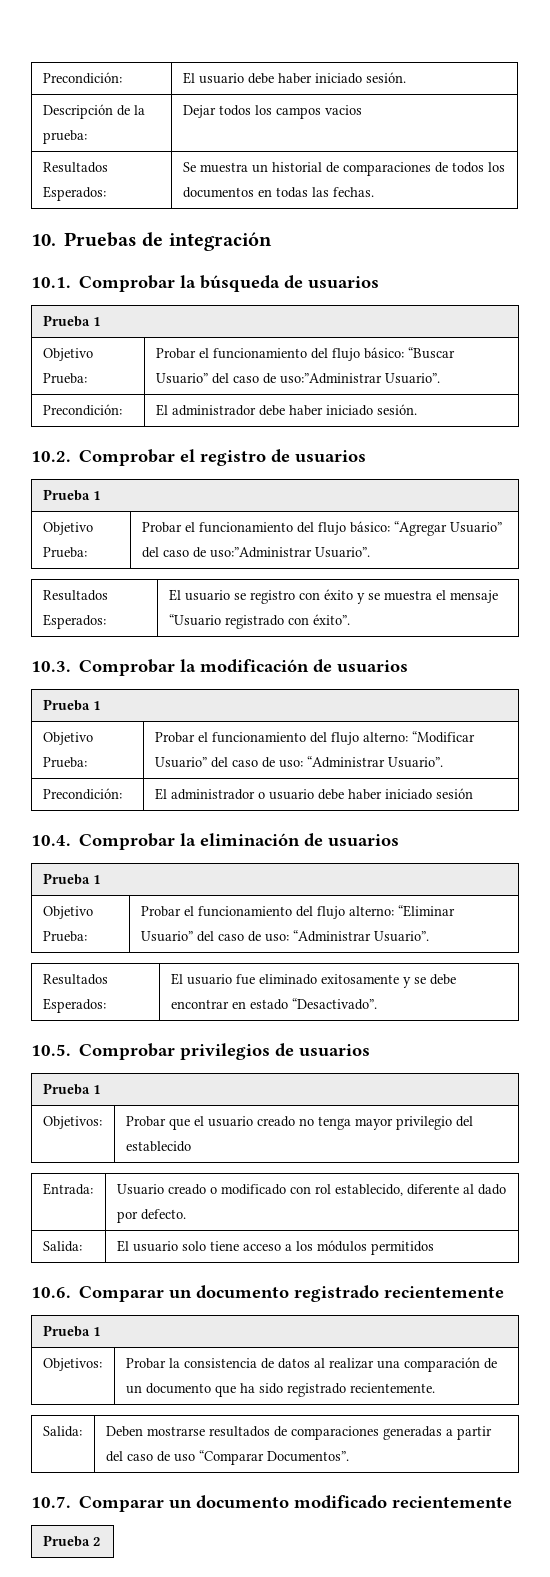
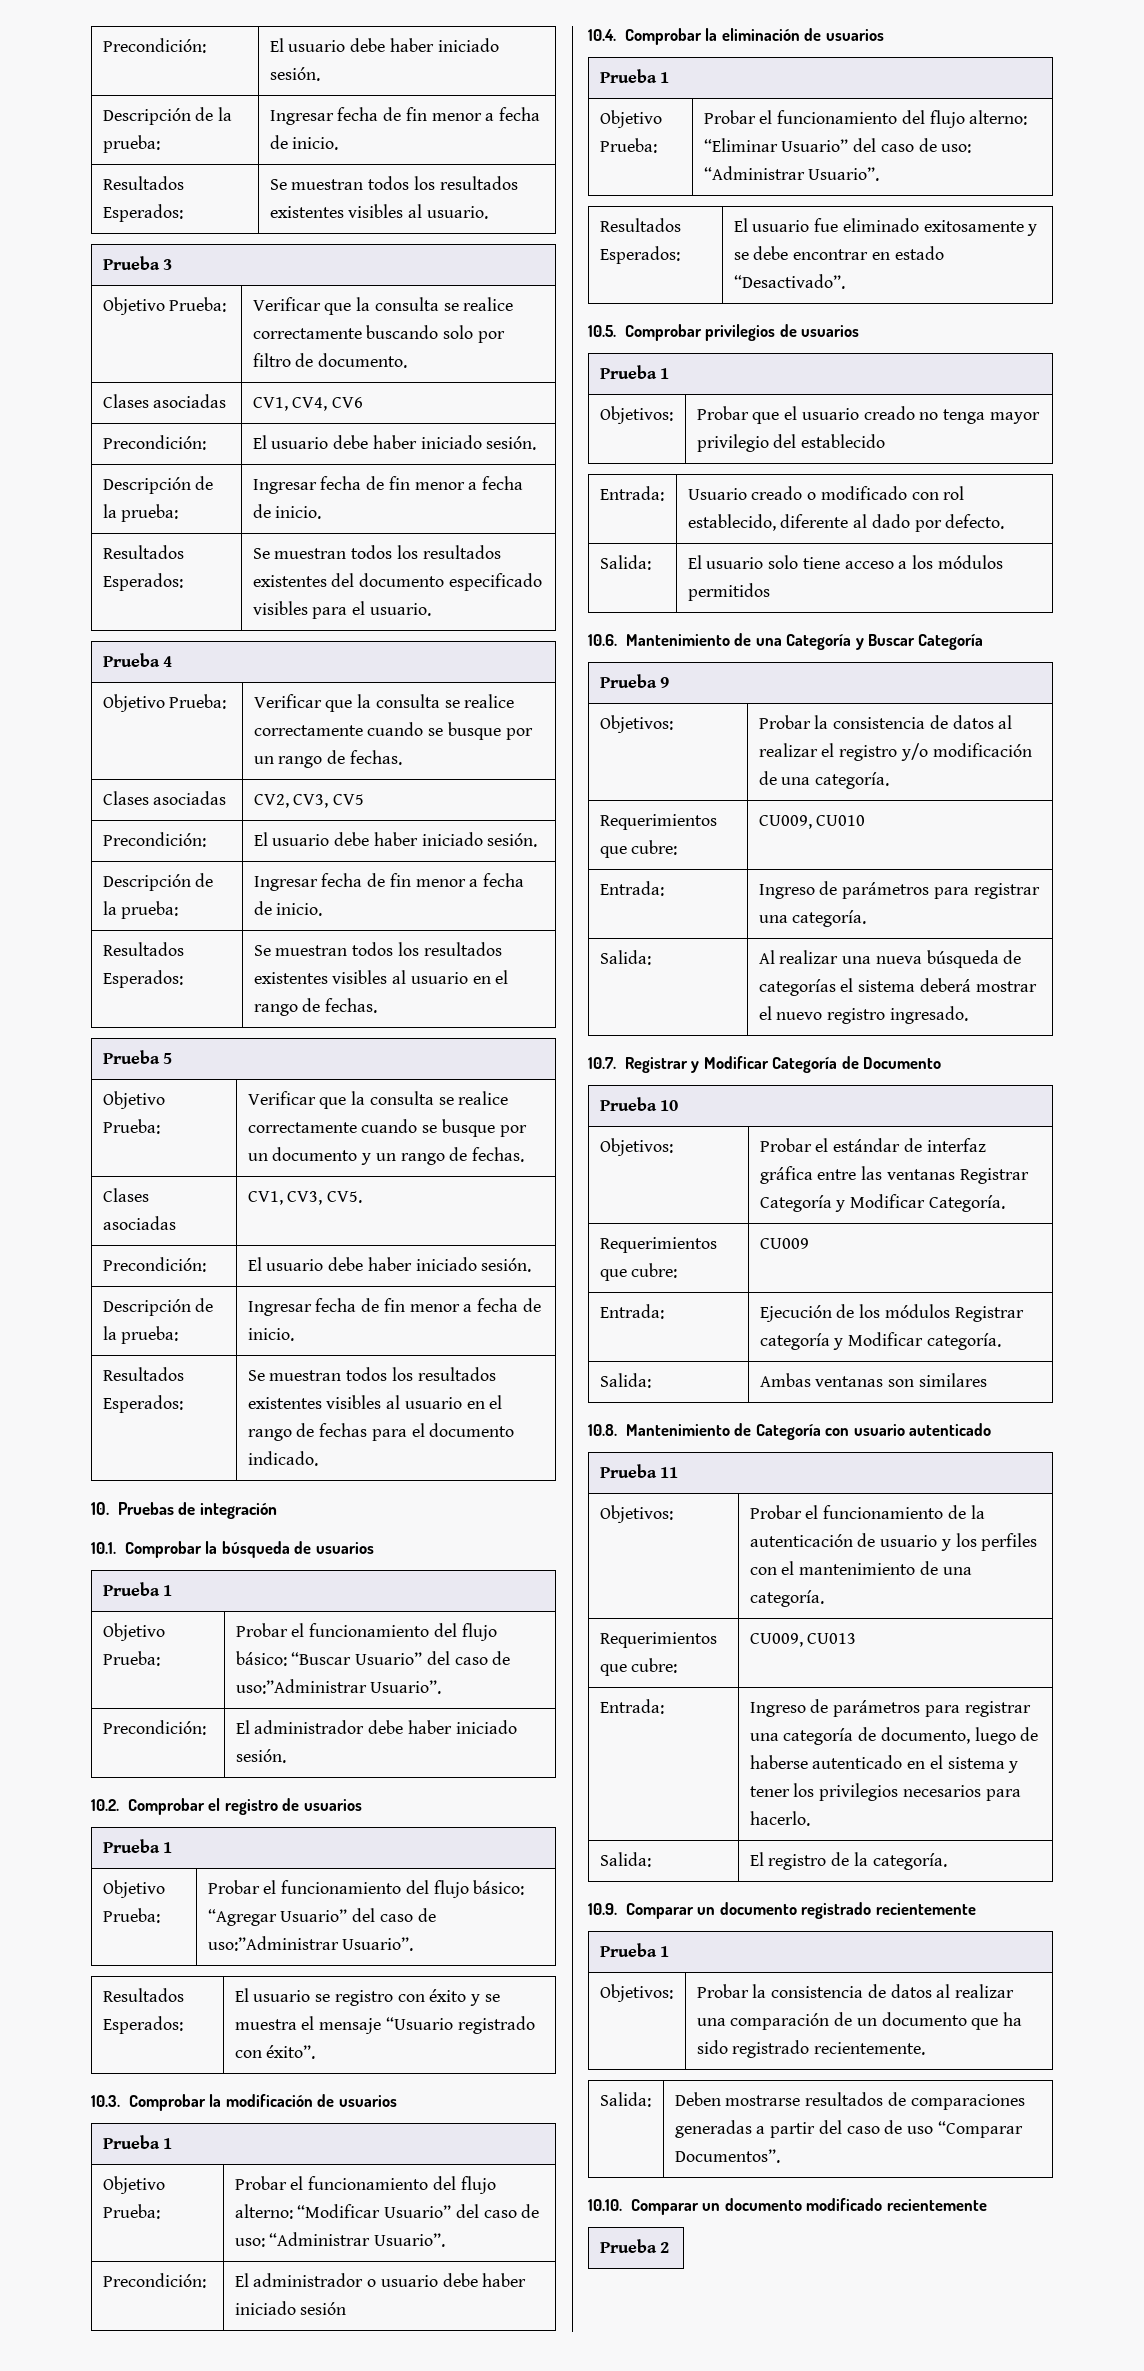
[182,105,362,119] [42,162,108,173] [42,186,106,201] [182,162,505,176] [182,187,374,198] Dejar todos los campos vacios // Resultados Esperados: | Se muestra un historial de comparaciones de todos los documentos en todas las fechas. -> [269,107,541,125] [269,135,339,150] [102,176,184,190] [102,204,183,222] [269,176,518,190] [269,204,488,219] [102,256,173,270] [102,297,227,315] [252,297,514,315] [252,325,505,343] [252,353,408,368] [102,394,227,408] [252,397,364,411] [102,435,206,450] [252,435,537,450] [102,476,214,494] [102,504,179,522] [252,476,524,494] [252,504,322,519] [102,545,184,559] [102,573,183,591] [252,545,501,559] [252,573,542,591] [252,601,431,619] [102,653,173,667] [102,694,227,712] [253,694,515,712] [253,722,533,740] [253,750,402,768] [102,791,227,805] [253,794,365,808] [102,832,206,847] [253,832,538,847] [102,873,214,891] [102,901,179,919] [253,873,525,891] [253,901,323,916] [102,942,184,956] [102,970,183,988] [253,942,502,956] [253,970,509,984] [253,998,378,1016] [102,1050,173,1064] [102,1091,165,1109] [102,1119,160,1134] [247,1091,509,1109] [247,1119,527,1137] [247,1147,525,1165] [102,1188,149,1202] [102,1216,176,1230] [247,1191,363,1205] [102,1257,206,1272] [247,1257,532,1272] [102,1298,214,1316] [102,1326,179,1344] [247,1298,541,1316] [247,1328,294,1341] [102,1367,184,1381] [102,1395,183,1413] [247,1367,496,1381] [247,1395,503,1409] [247,1423,515,1441] [247,1451,318,1466] Ingresar fecha de fin menor a fecha de inicio. // Resultados Esperados: | Se muestran todos los resultados existentes visibles al usuario. // Prueba 3 // Objetivo Prueba: | Verificar que la consulta se realice correctamente buscando solo por filtro de documento. // Clases asociadas | CV1, CV4, CV6 // Precondición: | El usuario debe haber iniciado sesión. // Descripción de la prueba: | Ingresar fecha de fin menor a fecha de inicio. // Resultados Esperados: | Se muestran todos los resultados existentes del documento especificado visibles para el usuario. // Prueba 4 // Objetivo Prueba: | Verificar que la consulta se realice correctamente cuando se busque por un rango de fechas. // Clases asociadas | CV2, CV3, CV5 // Precondición: | El usuario debe haber iniciado sesión. // Descripción de la prueba: | Ingresar fecha de fin menor a fecha de inicio. // Resultados Esperados: | Se muestran todos los resultados existentes visibles al usuario en el rango de fechas. // Prueba 5 // Objetivo Prueba: | Verificar que la consulta se realice correctamente cuando se busque por un documento y un rango de fechas. // Clases asociadas | CV1, CV3, CV5. // Precondición: | El usuario debe haber iniciado sesión. // Descripción de la prueba: | Ingresar fecha de fin menor a fecha de inicio. // Resultados Esperados: | Se muestran todos los resultados existentes visibles al usuario en el rango de fechas para el documento indicado.
(71, 1292) none -> [625,633,984,650] [599,674,670,688] [599,715,673,733] [758,715,1013,729] [758,743,1032,761] [758,771,890,789] [599,814,717,830] [599,840,678,858] [758,815,866,829] [599,881,664,896] [758,881,1040,899] [758,910,867,927] [599,950,651,965] [758,950,1022,968] [758,978,1037,996] [758,1006,968,1024] [588,1056,942,1073] [599,1097,679,1111] [599,1138,673,1156] [759,1138,986,1152] [759,1166,1029,1184] [759,1194,1005,1212] [599,1237,717,1253] [599,1263,678,1281] [759,1238,809,1249] [599,1304,664,1319] [759,1304,1024,1322] [759,1332,1001,1350] [599,1373,651,1388] [759,1373,987,1387] [588,1423,992,1440] [599,1464,679,1478] [599,1505,673,1523] [749,1505,985,1519] [749,1533,1038,1551] [749,1561,972,1575] [749,1590,824,1607] [599,1632,717,1648] [599,1658,678,1676] [749,1633,857,1647] [599,1699,664,1714] [749,1699,1031,1717] [749,1727,1039,1745] [749,1755,1019,1773] [749,1783,1021,1801] [749,1811,810,1826] [599,1852,651,1867] [749,1852,947,1870] [588,1903,617,1915] Mantenimiento de una Categoría y Buscar Categoría // Prueba 9 // Objetivos: | Probar la consistencia de datos al realizar el registro y/o modificación de una categoría. // Requerimientos que cubre: | CU009, CU010 // Entrada: | Ingreso de parámetros para registrar una categoría. // Salida: | Al realizar una nueva búsqueda de categorías el sistema deberá mostrar el nuevo registro ingresado. // 10.7. Registrar y Modificar Categoría de Documento // Prueba 10 // Objetivos: | Probar el estándar de interfaz gráfica entre las ventanas Registrar Categoría y Modificar Categoría. // Requerimientos que cubre: | CU009 // Entrada: | Ejecución de los módulos Registrar categoría y Modificar categoría. // Salida: | Ambas ventanas son similares // 10.8. Mantenimiento de Categoría con usuario autenticado // Prueba 11 // Objetivos: | Probar el funcionamiento de la autenticación de usuario y los perfiles con el mantenimiento de una categoría. // Requerimientos que cubre: | CU009, CU013 // Entrada: | Ingreso de parámetros para registrar una categoría de documento, luego de haberse autenticado en el sistema y tener los privilegios necesarios para hacerlo. // Salida: | El registro de la categoría. // 10.9.
[31,1496,71,1508] 10.7. -> [588,2199,622,2211] 10.10.

